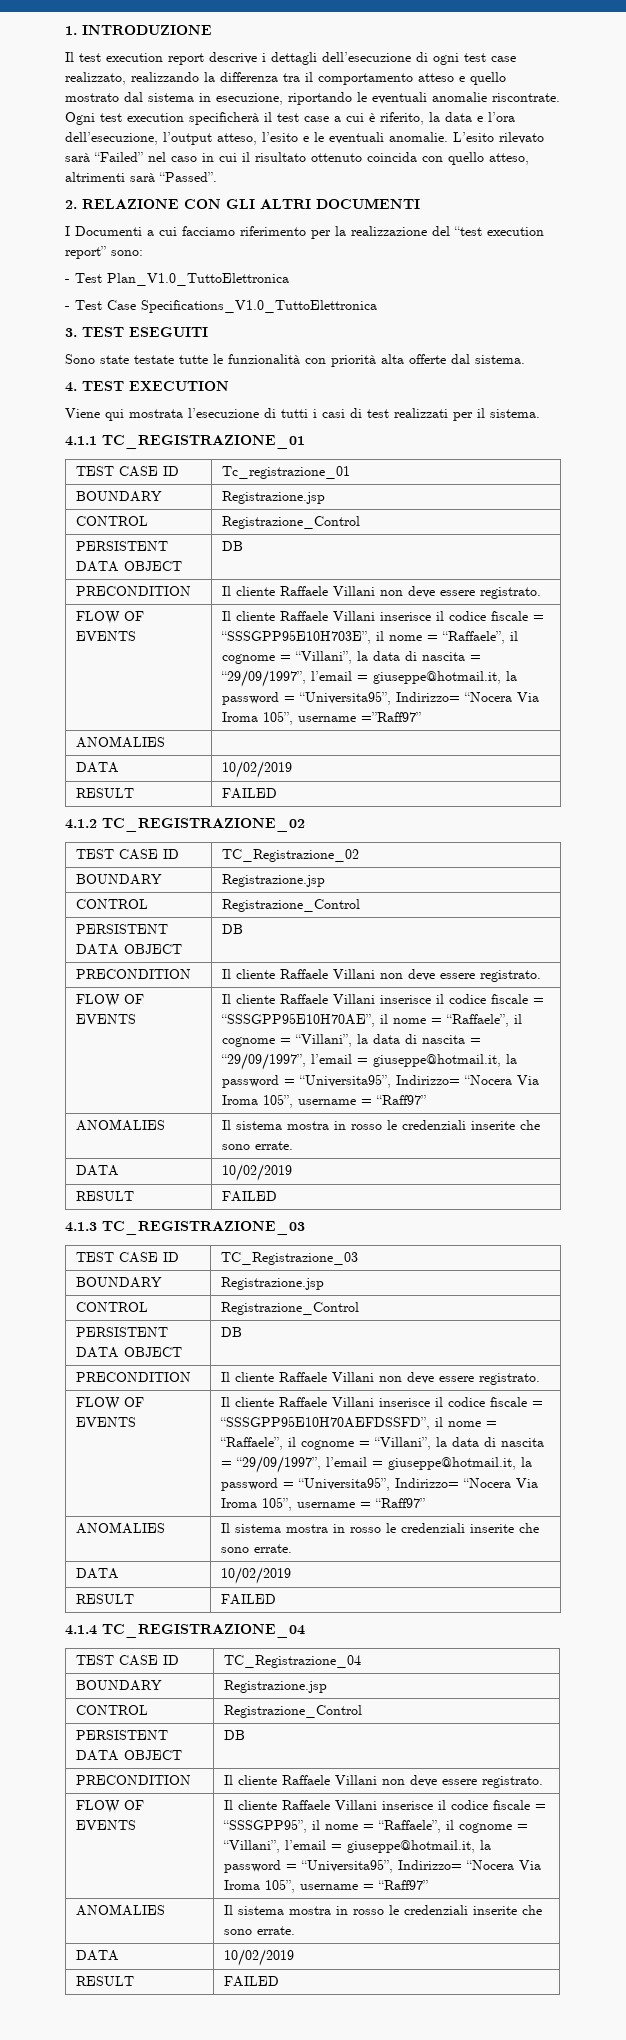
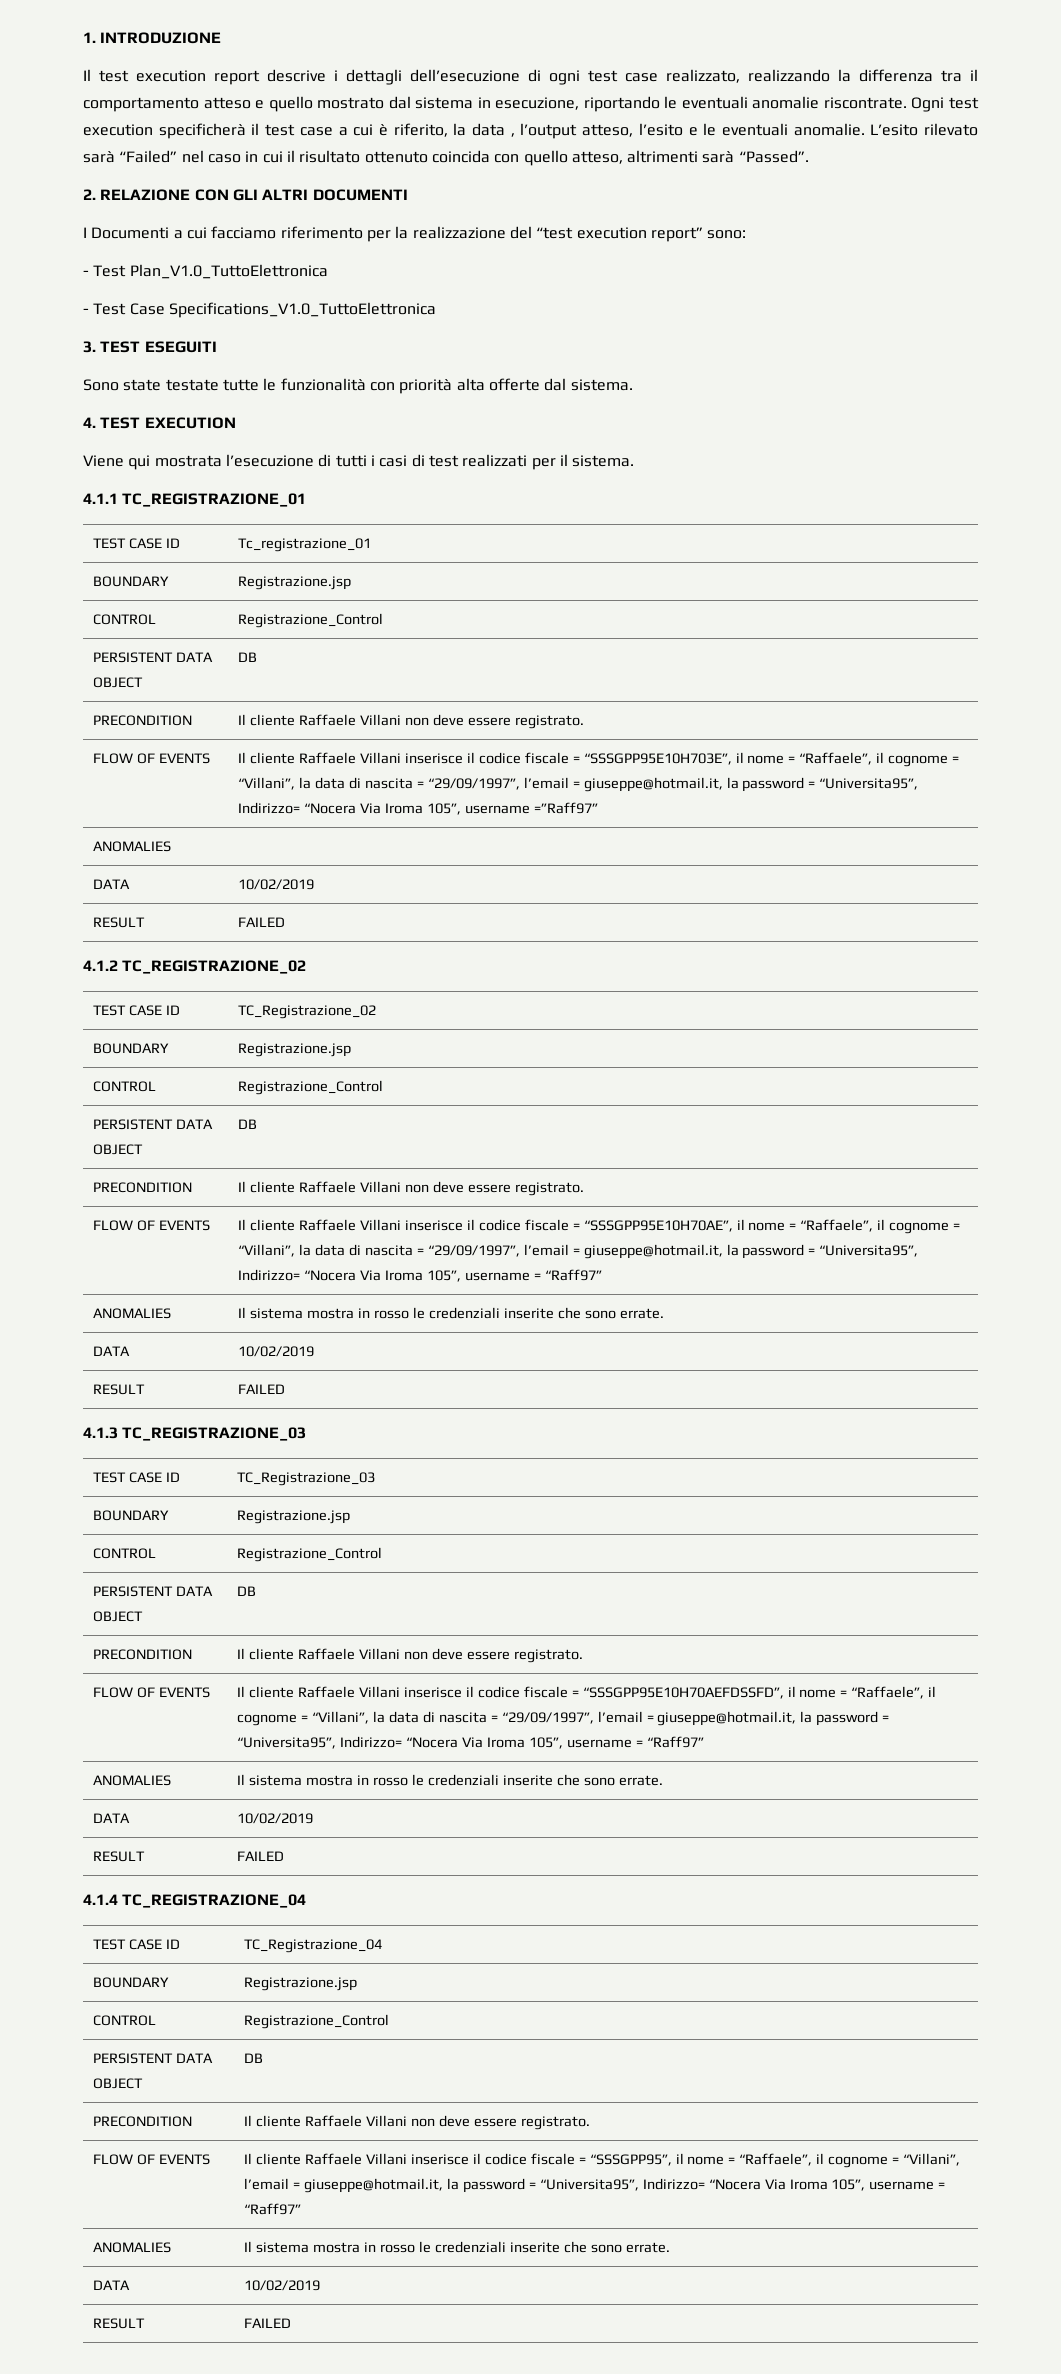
[477,112,515,122] [65,132,158,145] e l’ora dell’esecuzione, -> [510,133,515,137] ,

